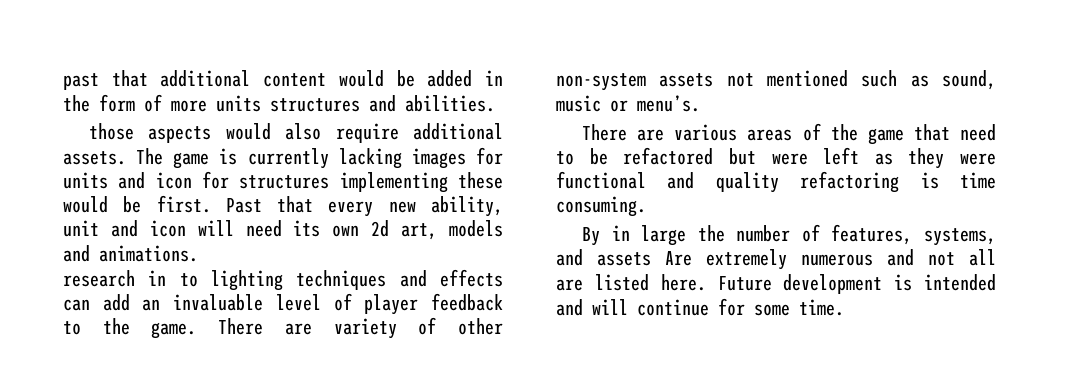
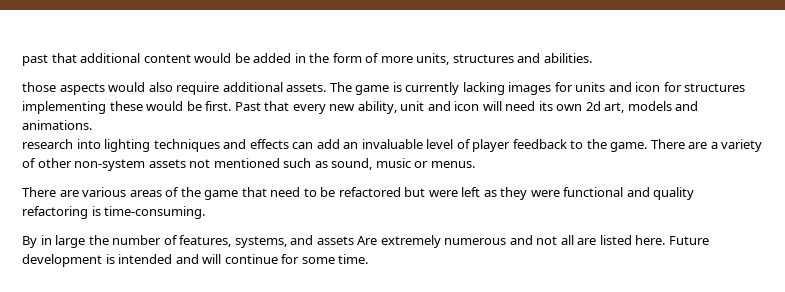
[216,95,261,112] units -> [416,53,450,65] units,
[148,270,198,287] in to -> [76,139,101,149] into
(312, 329) none -> [710,142,718,149] a
[637,95,700,112] menu’s. -> [430,161,475,168] menus.
[960,172,996,189] [556,196,646,217] time consuming. -> [104,206,206,219] time-consuming.

